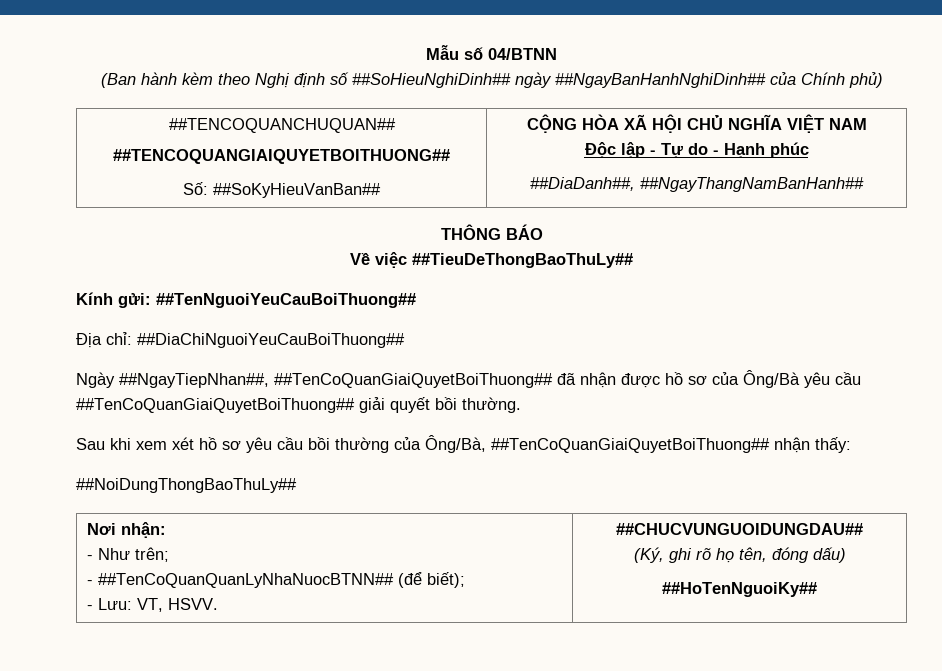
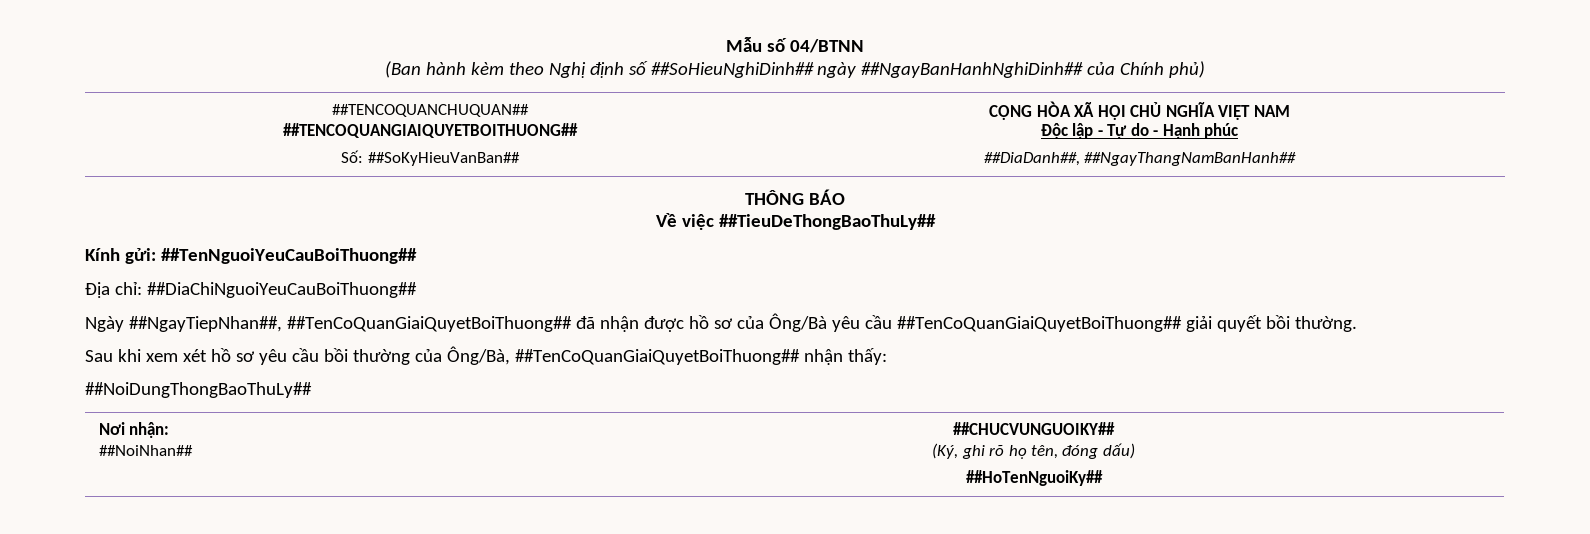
[87,547,170,562] [87,572,466,588] [87,598,219,612] [616,523,863,535] - Như trên; // - ##TenCoQuanQuanLyNhaNuocBTNN## (để biết); // - Lưu: VT, HSVV. | ##CHUCVUNGUOIDUNGDAU## -> [98,445,193,456] [953,422,1115,435] ##NoiNhan## | ##CHUCVUNGUOIKY##

